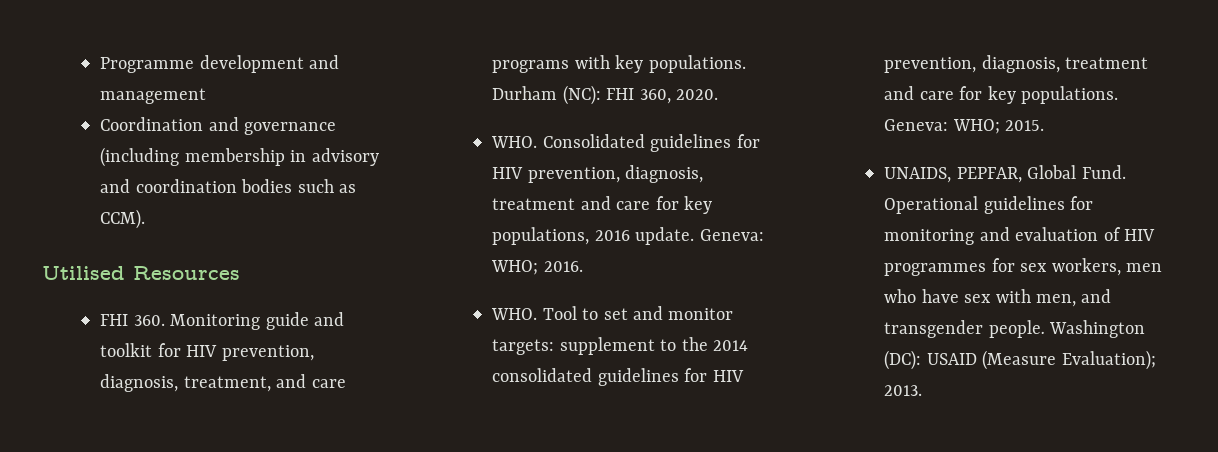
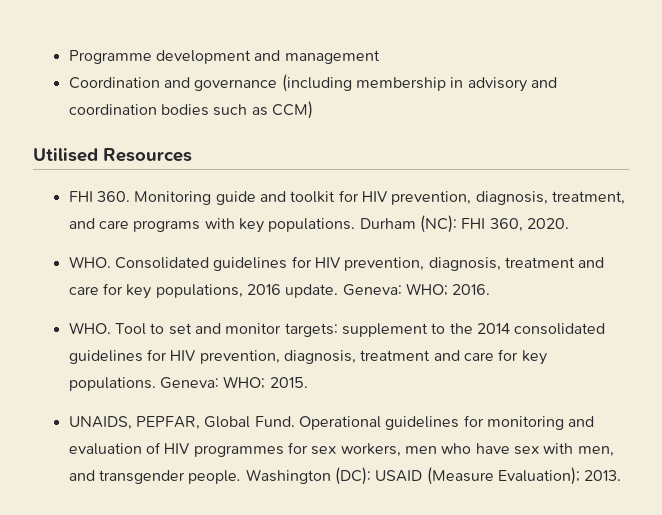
[100,209,146,229] CCM). -> [272,101,314,119] CCM)

